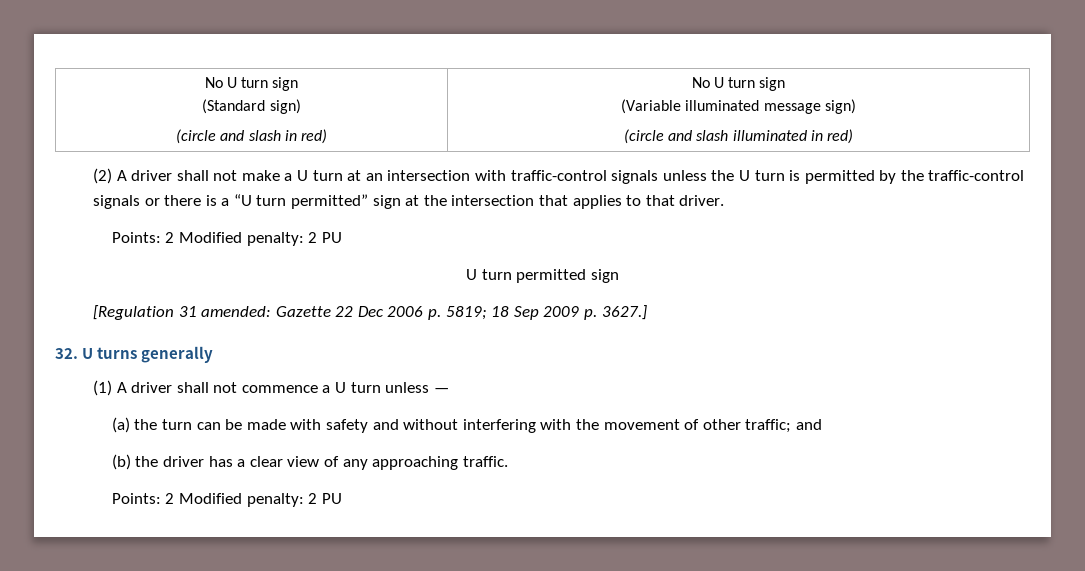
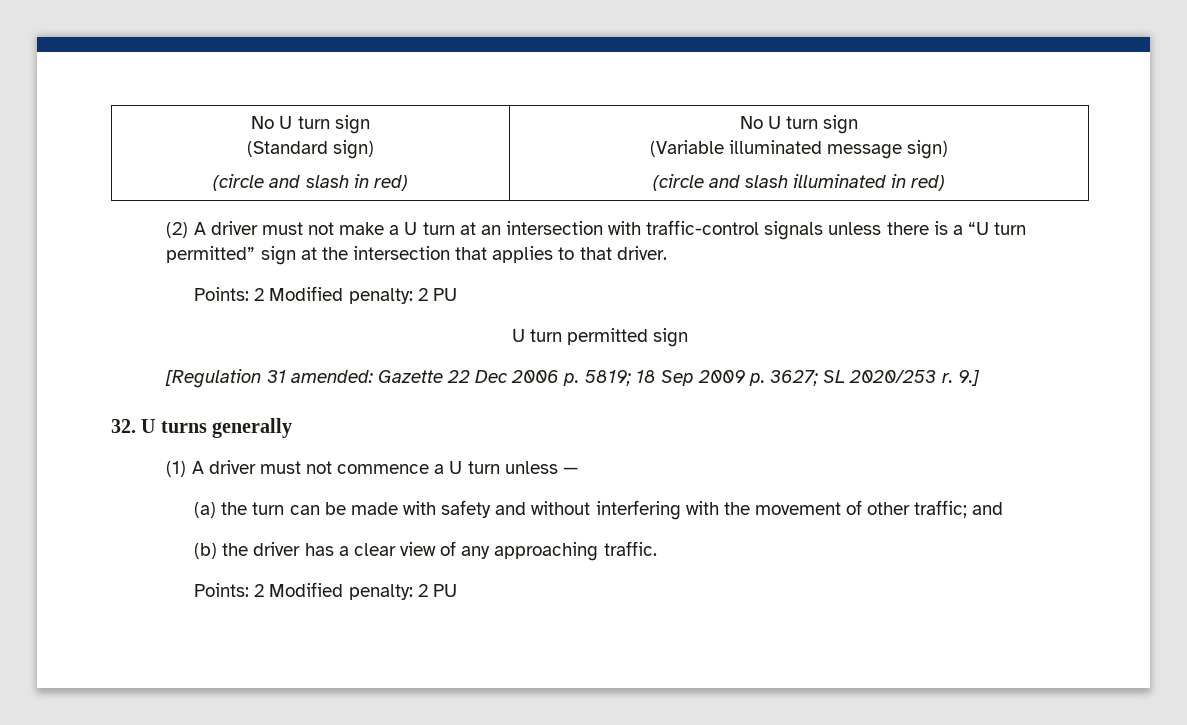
[176,170,209,181] shall -> [261,222,303,235] must
[711,170,1025,184] [92,195,160,209] the U turn is permitted by the traffic-control signals or -> (882, 228) none
[601,305,647,320] 3627.] -> [770,370,980,386] 3627; SL 2020/253 r. 9.]
[176,382,209,393] shall -> [259,461,301,474] must

